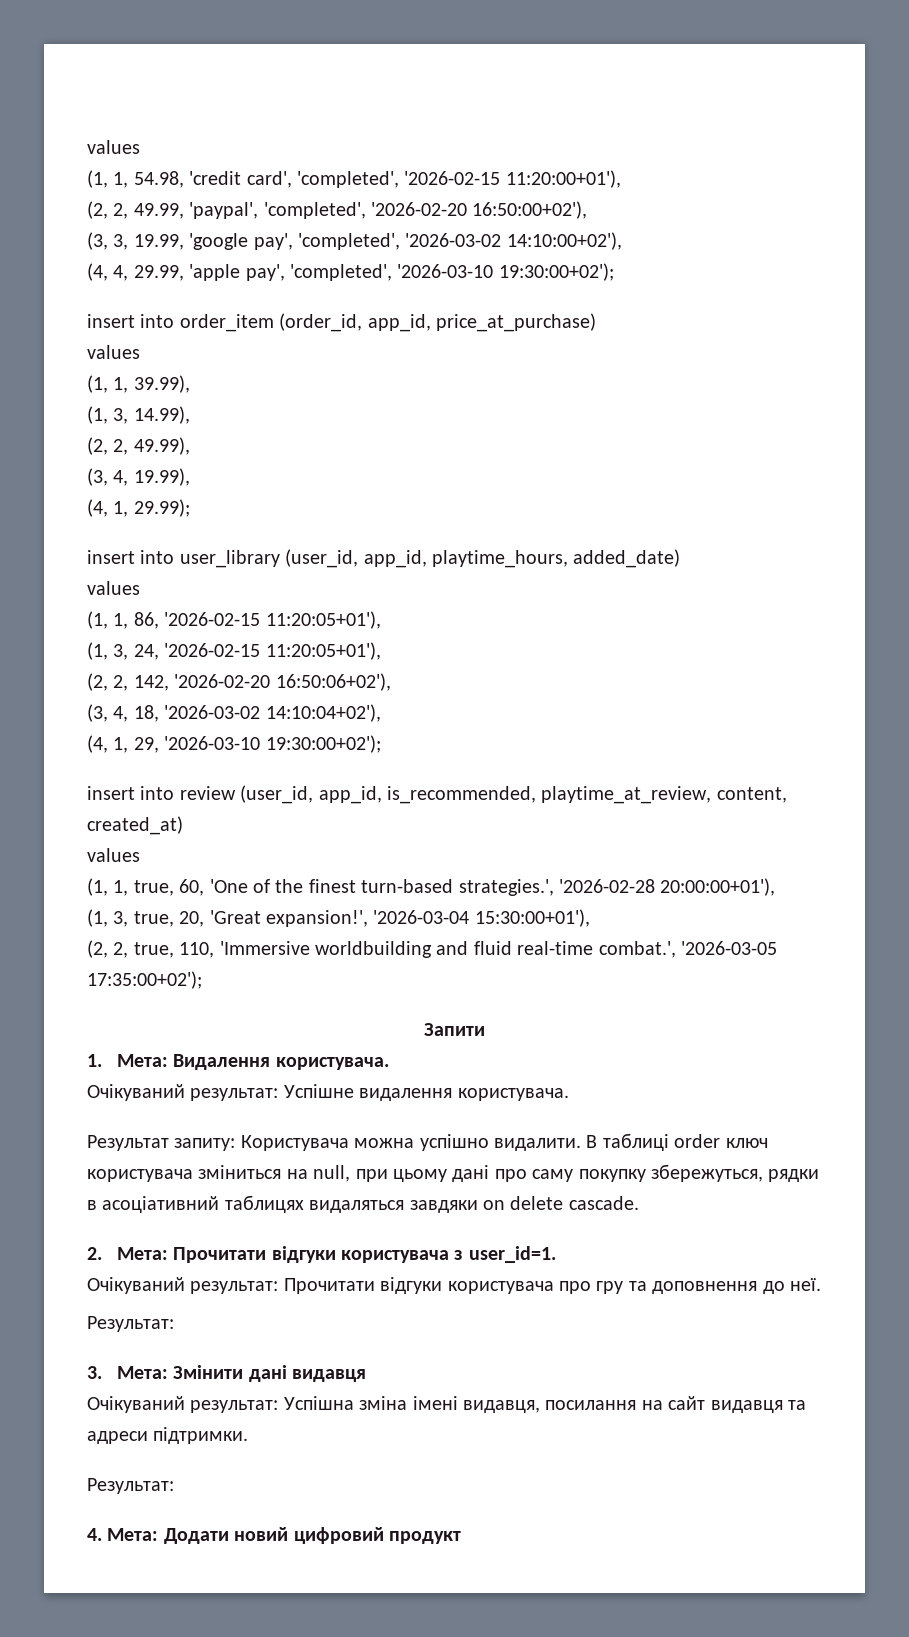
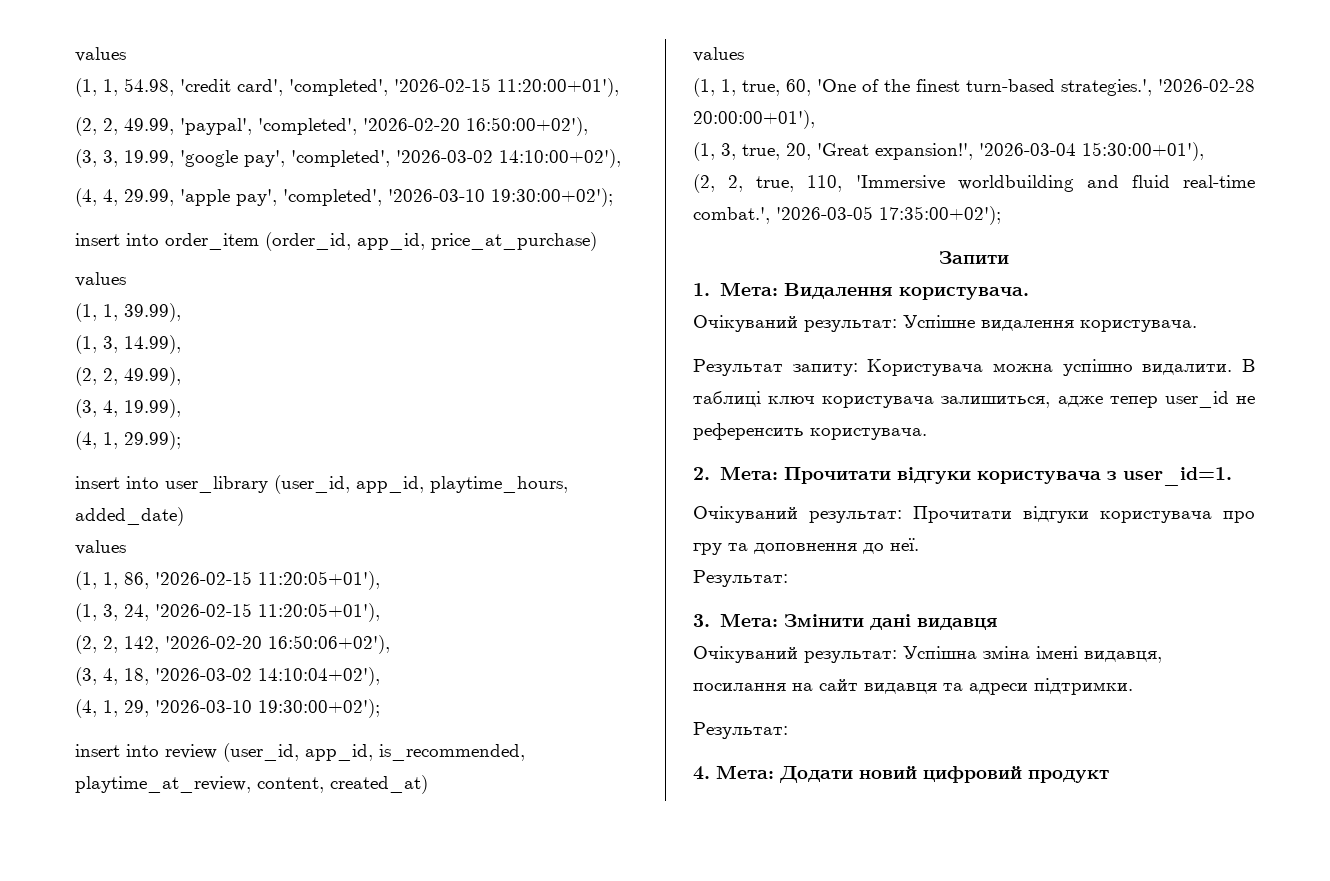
[674,1134,721,1148] order -> (761, 399) none
[198,1164,820,1182] [87,1195,639,1213] зміниться на null, при цьому дані про саму покупку збережуться, рядки в асоціативний таблицях видаляться завдяки on delete cascade. -> [941,391,1255,408] [693,423,927,440] залишиться, адже тепер user_id не референсить користувача.

